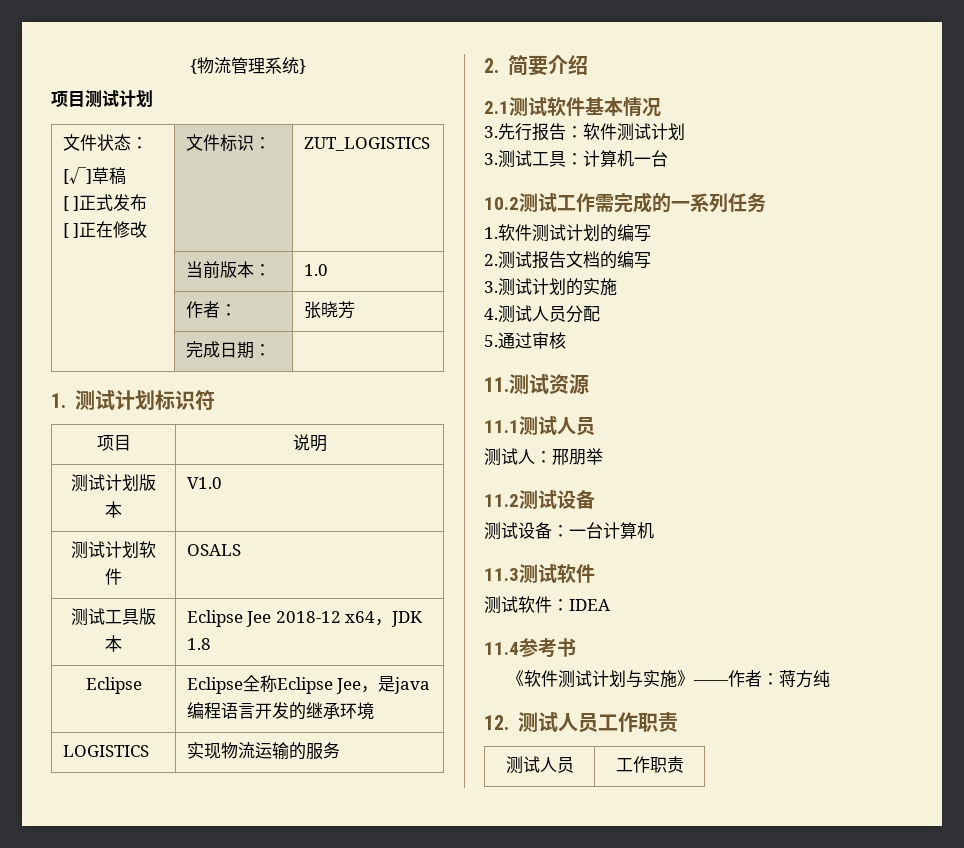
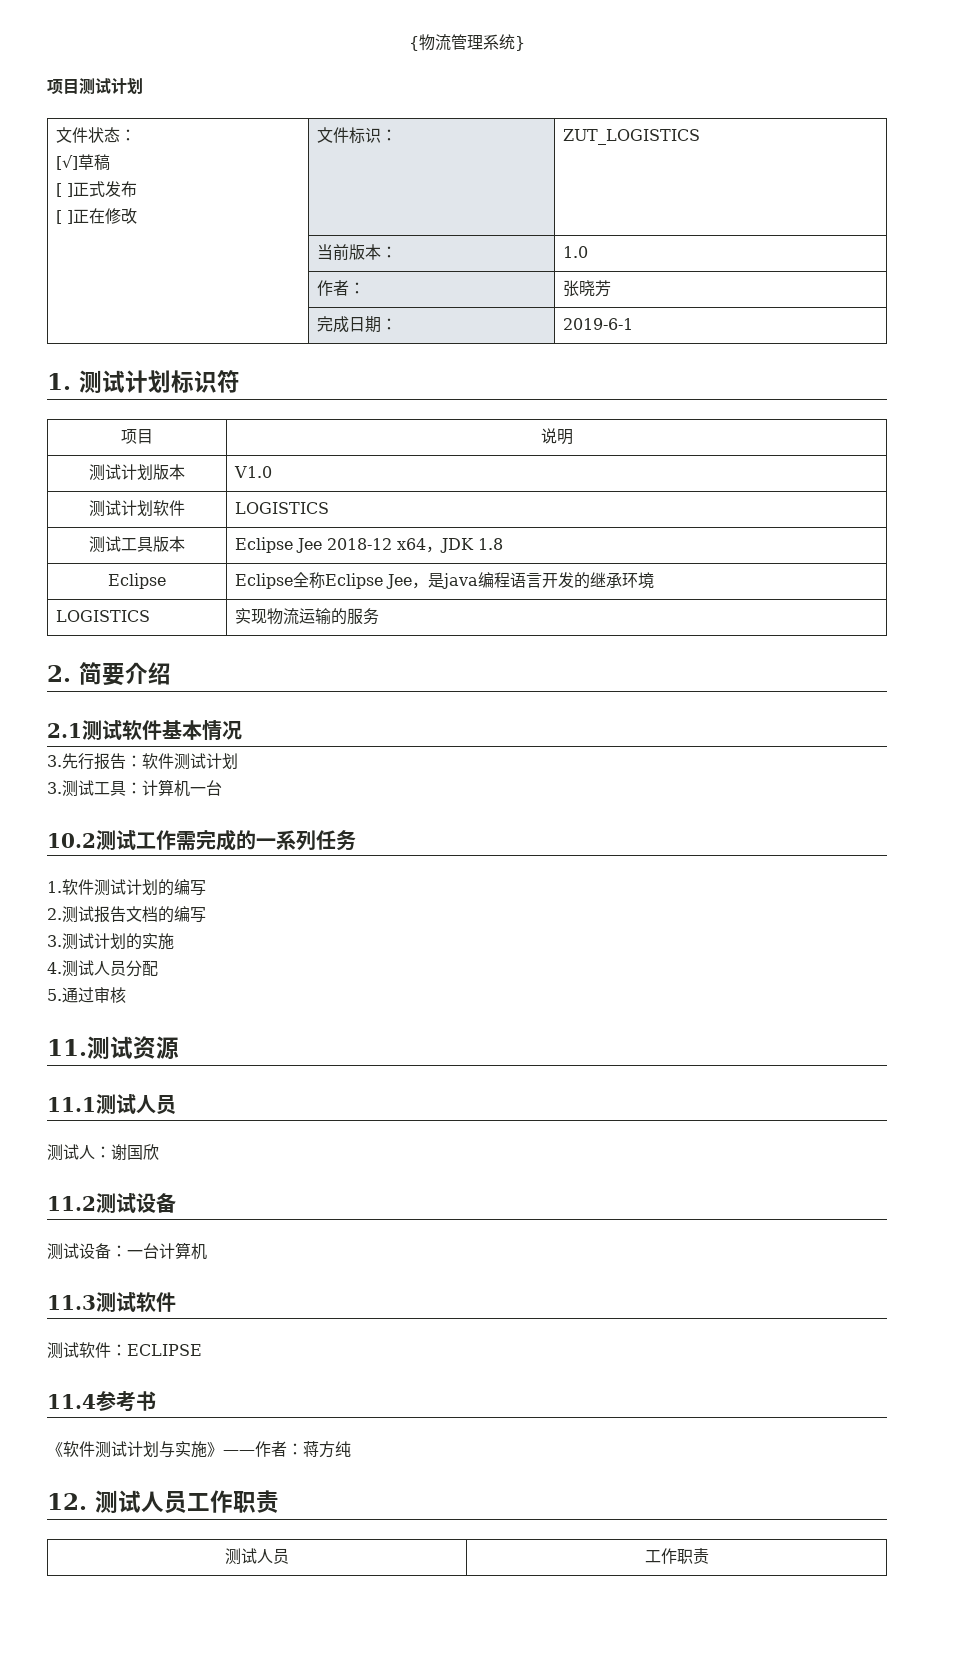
(271, 350) none -> [563,318,634,330] 2019-6-1
[186,544,241,556] OSALS -> [235,502,330,514] LOGISTICS
[552,448,603,465] 邢朋举 -> [111,1144,159,1160] 谢国欣
[569,599,610,611] IDEA -> [127,1344,202,1356] ECLIPSE

